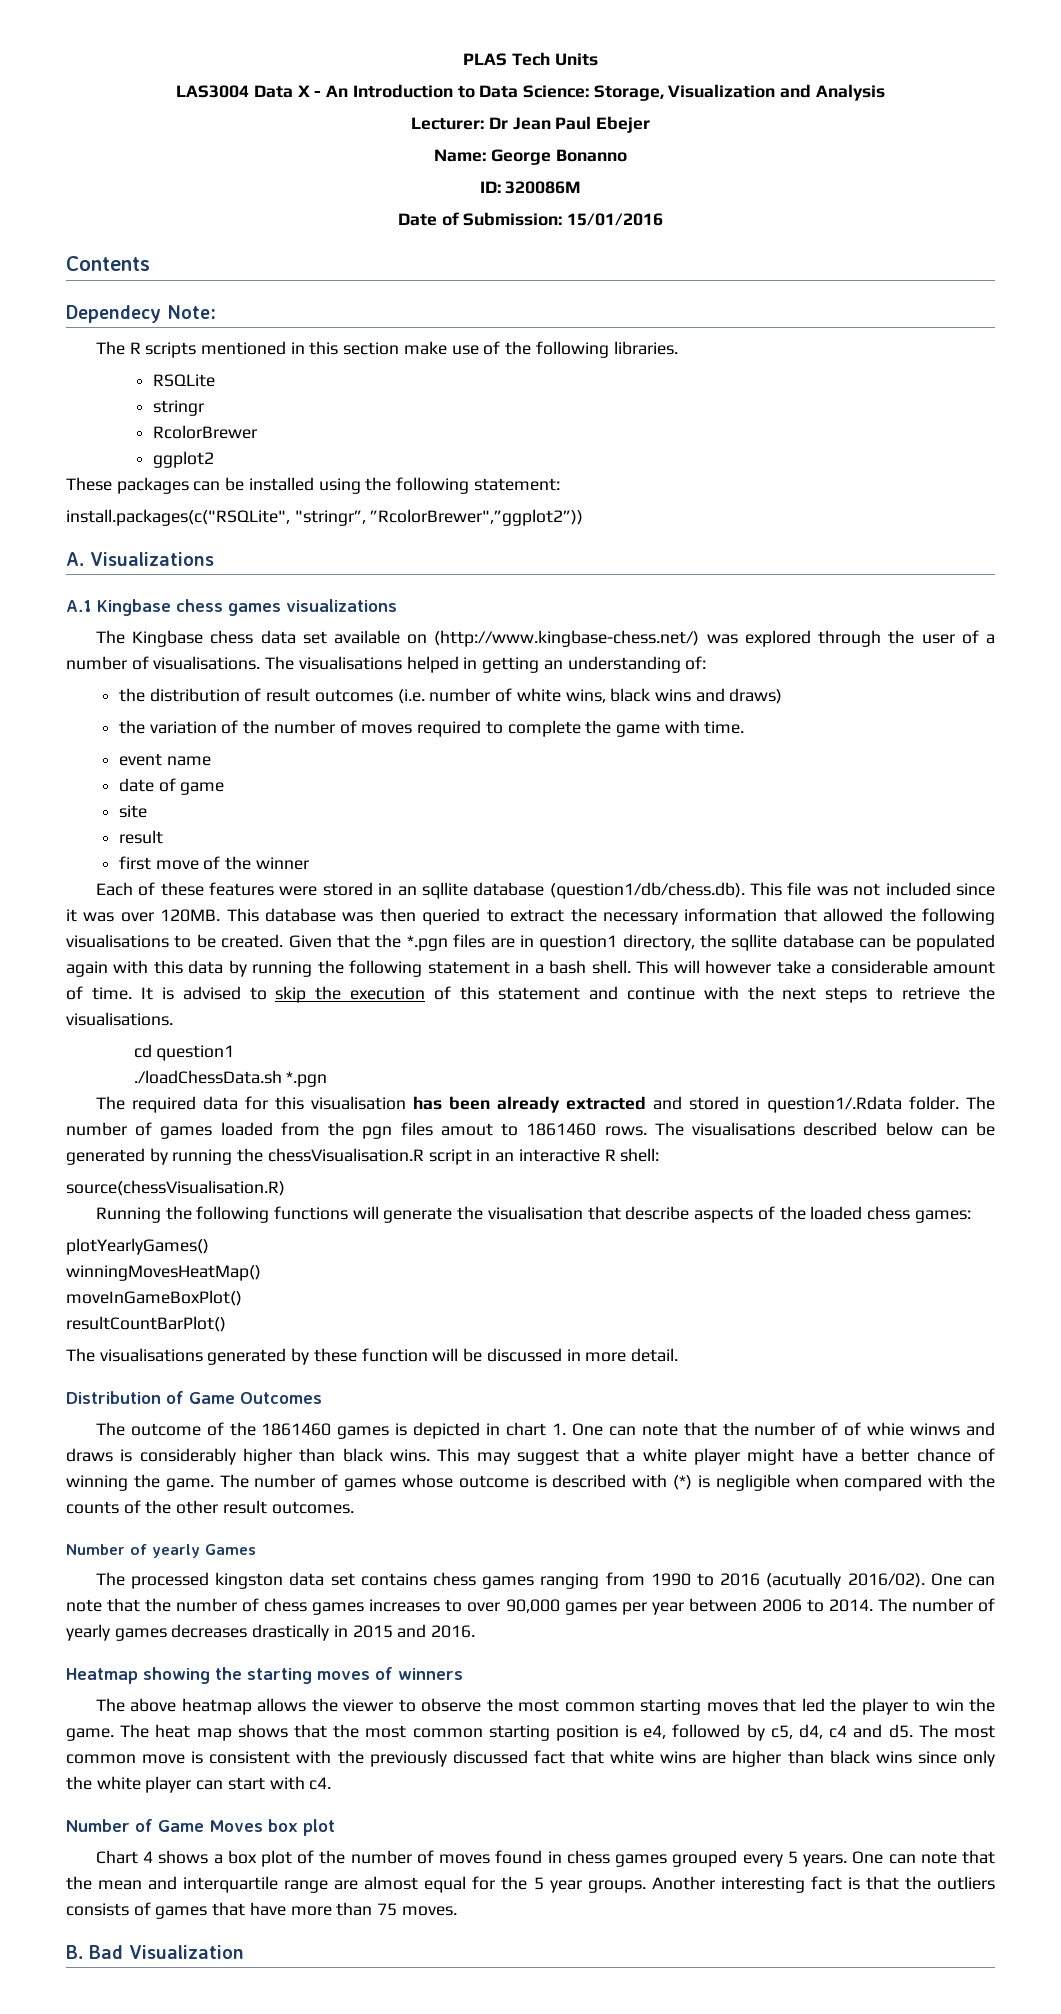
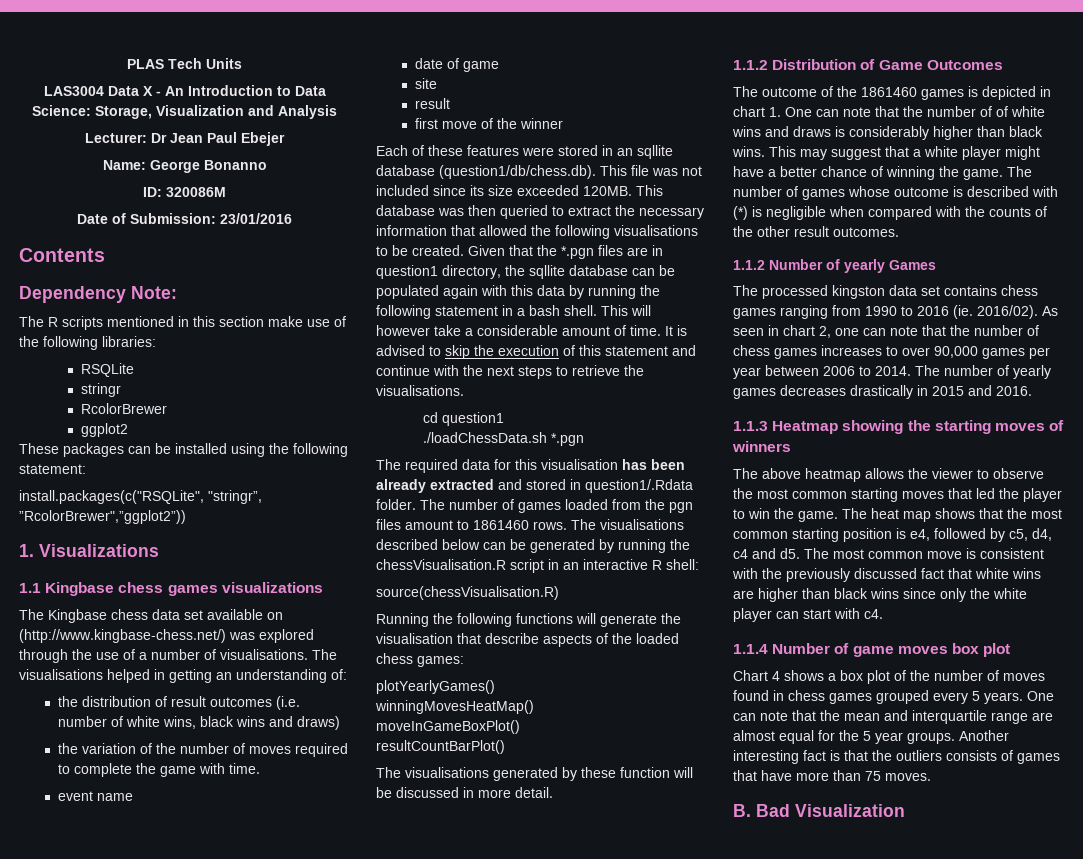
[567,213,664,226] 15/01/2016 -> [220,213,292,224] 23/01/2016
[66,305,161,323] Dependecy -> [19,286,126,303] Dependency
[613,341,678,355] libraries. -> [102,336,156,347] libraries:
[66,552,84,566] A. -> [19,544,34,557] 1.
[66,600,92,612] A.1 -> [19,583,41,593] 1.1
[921,634,955,644] user -> [96,652,119,660] use
[66,909,154,922] it was over -> [470,185,579,196] its size exceeded
[440,1123,493,1136] amout -> [405,520,453,530] amount
(678, 1355) none -> [733,60,768,70] 1.1.2
[867,1422,961,1436] whie winws -> [1011,106,1045,117] [732,126,761,137] white wins
(354, 1507) none -> [733,260,765,270] 1.1.2
[766,1572,962,1589] (acutually 2016/02). One -> [953,305,1058,319] [733,325,859,338] (ie. 2016/02). As seen in chart 2, one
(476, 1631) none -> [733,421,768,431] 1.1.3
[66,1819,263,1832] Number of Game Moves -> [733,643,948,657] 1.1.4 Number of game moves

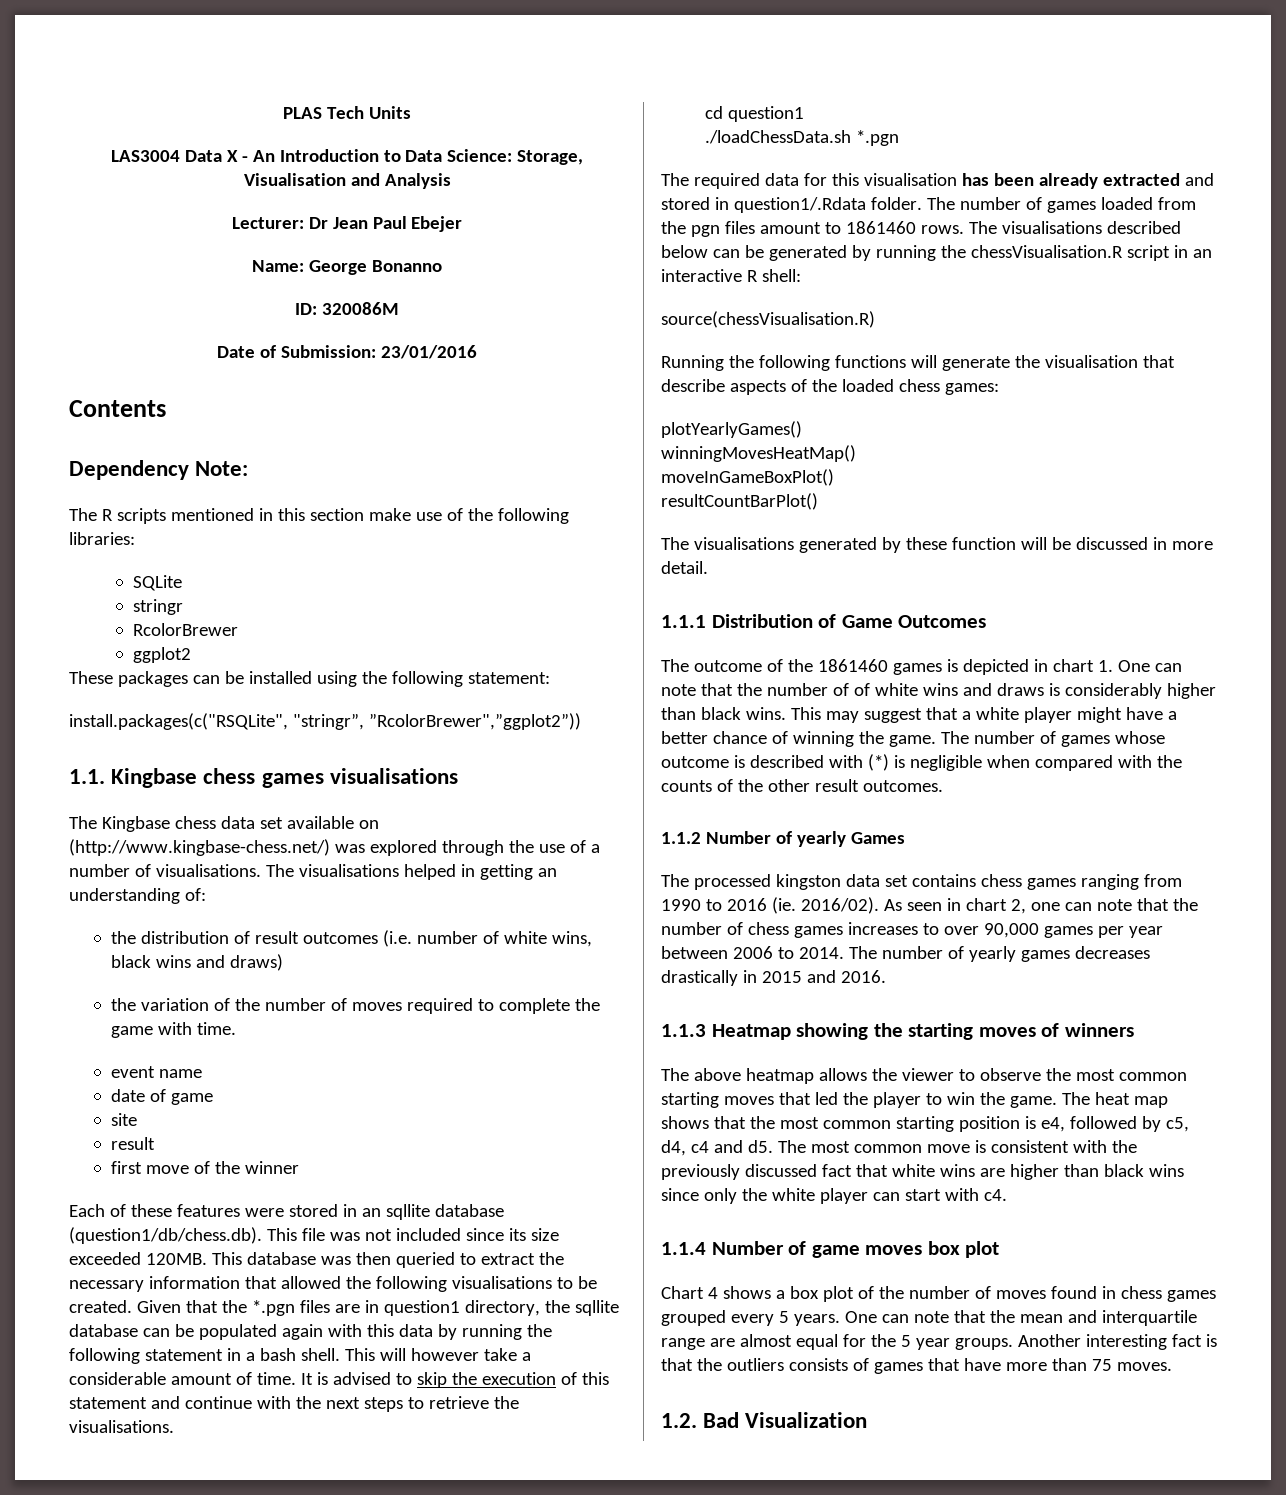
[156,105,244,116] Visualization -> [243,173,346,186] Visualisation
[80,363,134,377] RSQLite -> [132,575,182,591] SQLite
[19,544,159,557] [19,583,41,593] 1. Visualizations // 1.1 -> [69,769,105,784] 1.1.
[221,582,323,593] visualizations -> [329,768,458,784] visualisations
[733,60,768,70] 1.1.2 -> [661,615,706,628] 1.1.1
[733,804,751,817] B. -> [661,1413,697,1428] 1.2.

